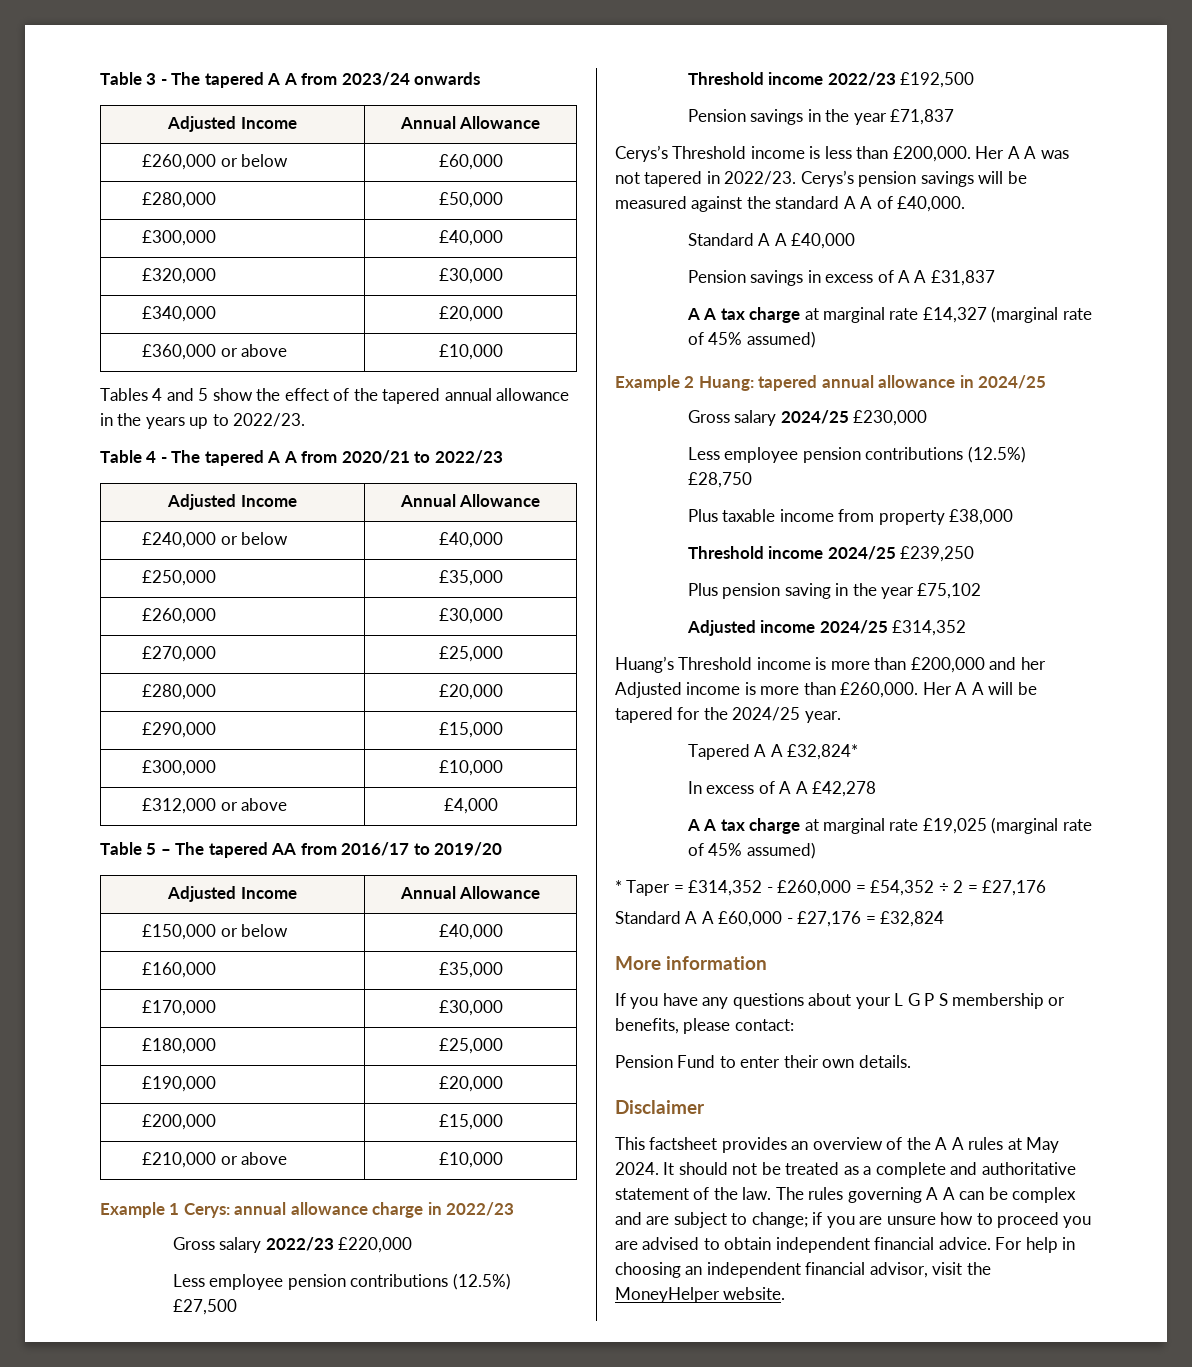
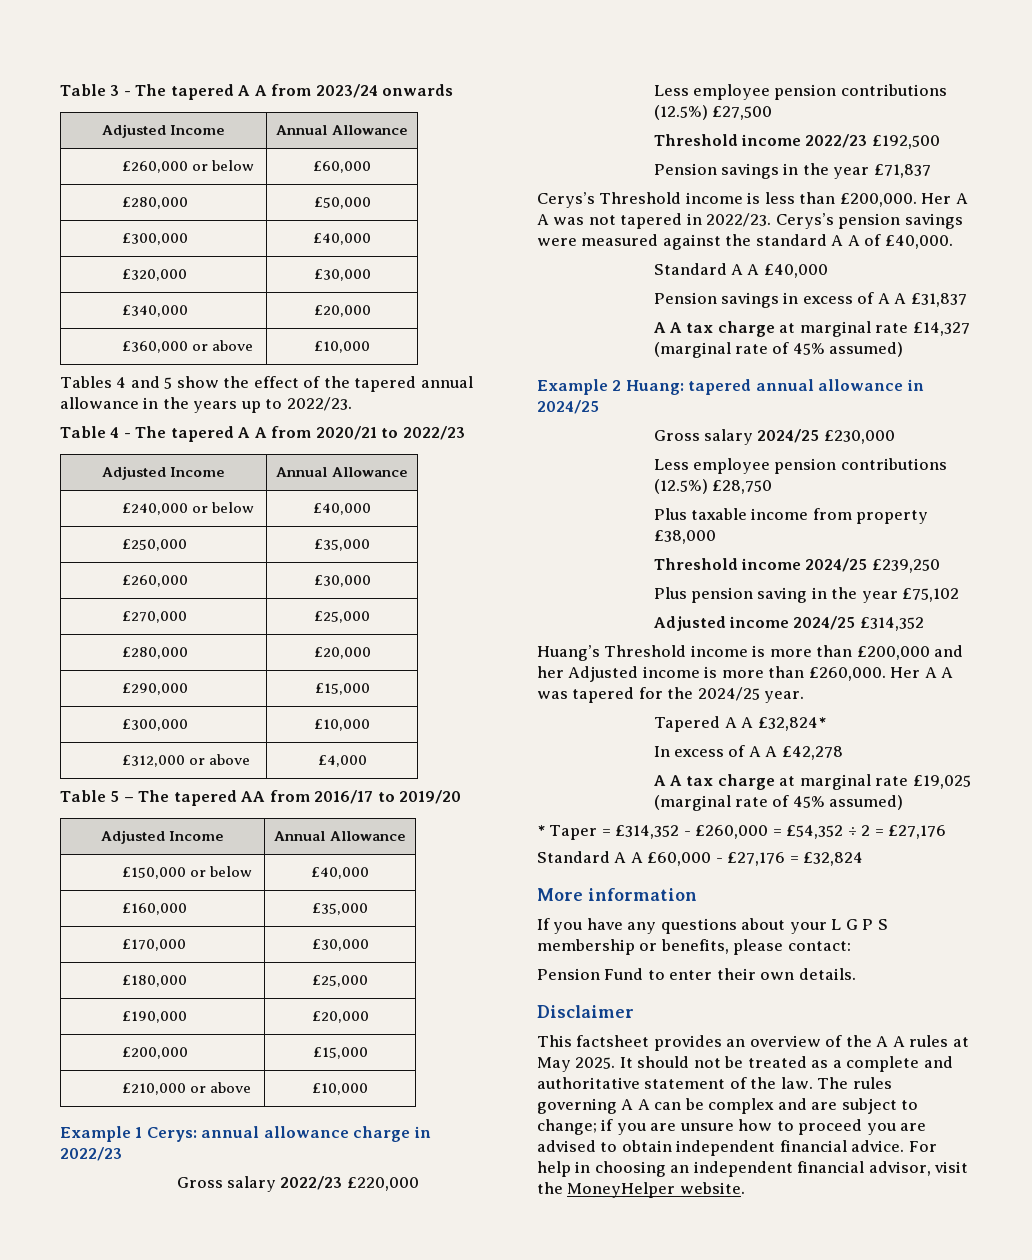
[978,171,1027,184] will be -> [537,238,577,246] were
[988,682,1037,695] will be -> [537,691,568,699] was
[615,1162,659,1175] 2024. -> [575,1057,616,1069] 2025.

